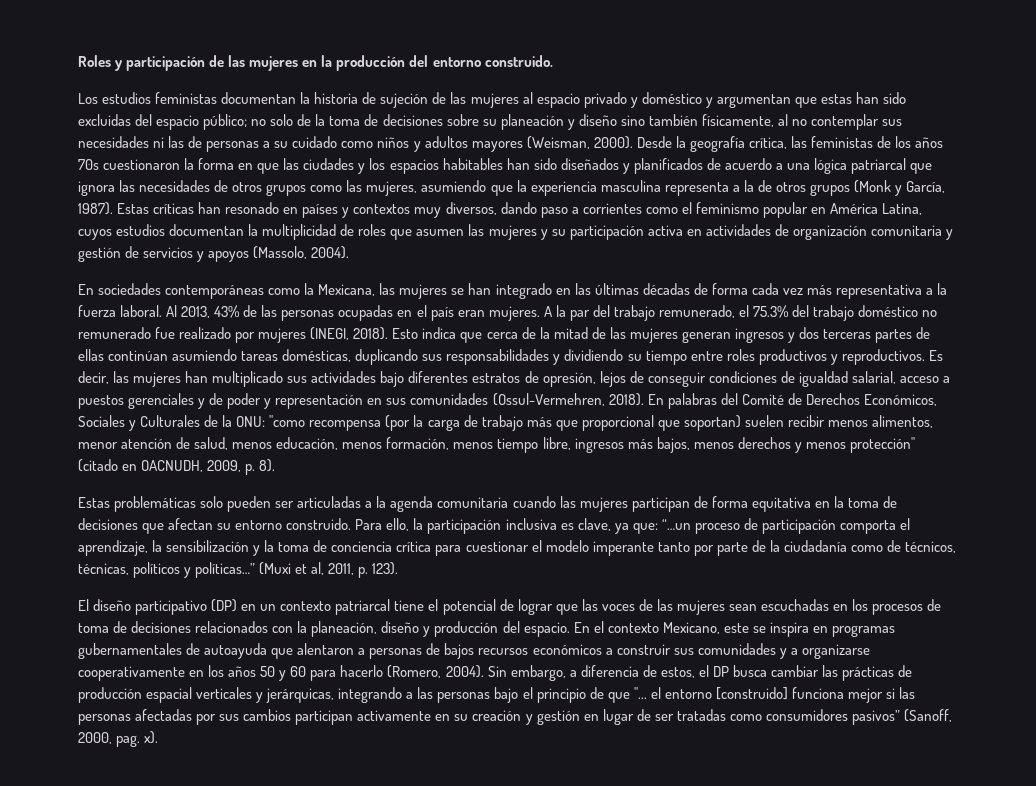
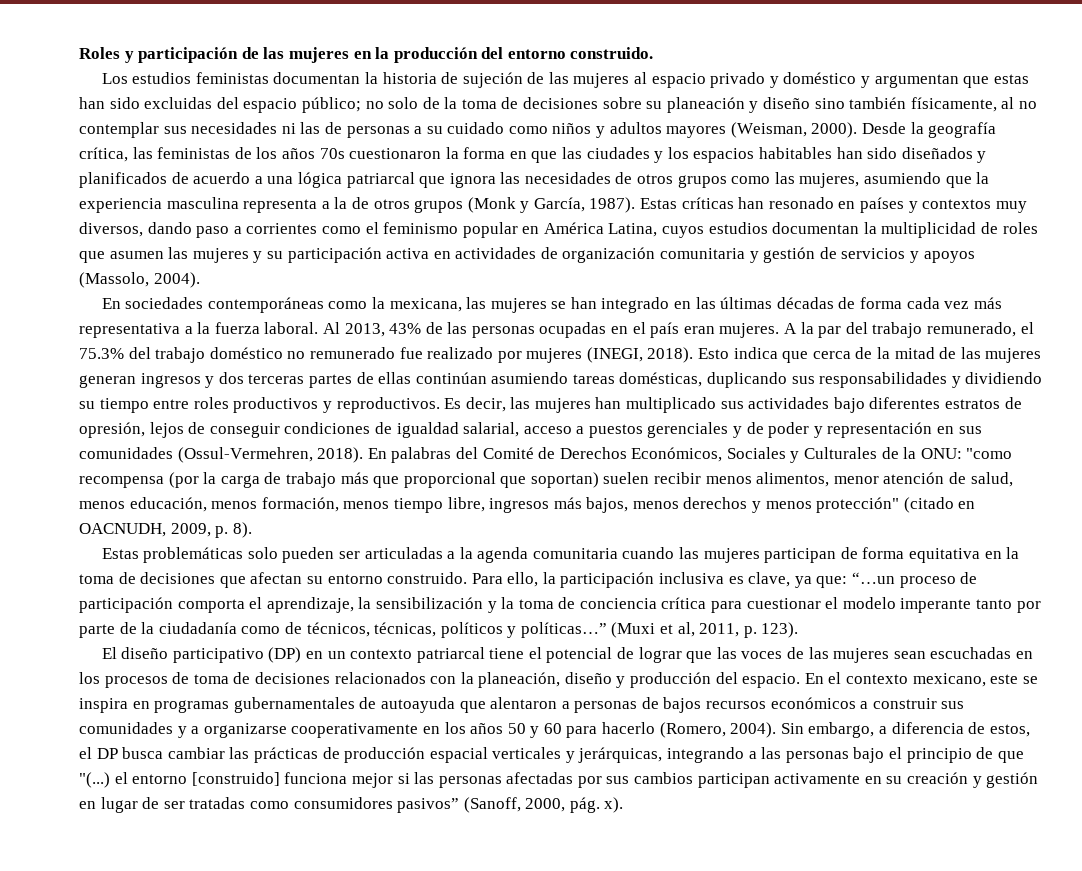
[318,284,376,296] Mexicana, -> [389,298,462,312] mexicana,
[662,622,720,634] Mexicano, -> [912,673,986,687] mexicano,
[633,687,647,699] "... -> [79,772,110,788] "(...)
[116,735,141,747] pag. -> [569,797,600,813] pág.

